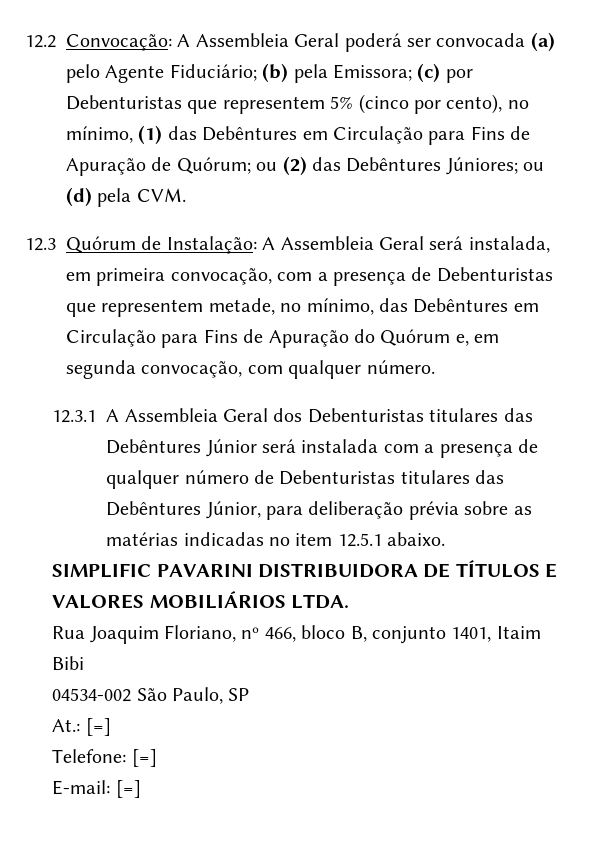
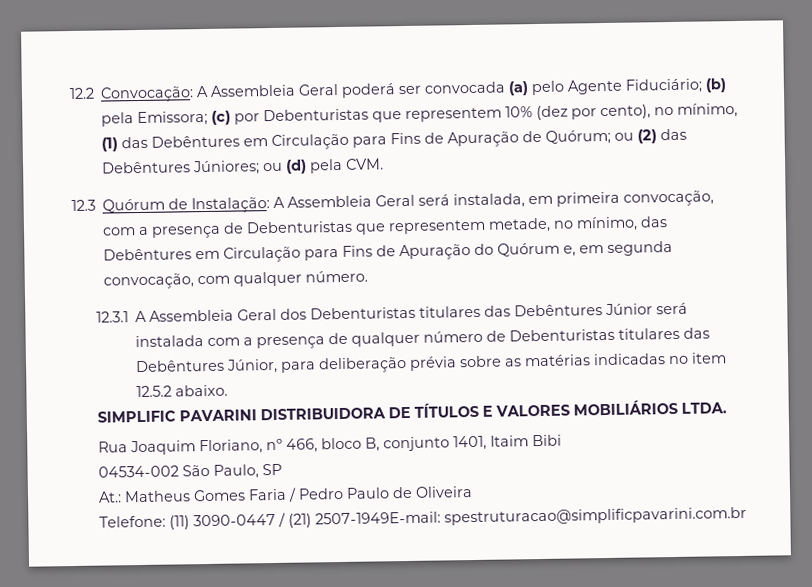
[330,94,409,114] 5% (cinco -> [505,105,569,121] 10% (dez
[337,533,382,547] 12.5.1 -> [135,385,172,398] 12.5.2
[85,718,111,736] [52,749,157,767] [52,780,141,798] [=] // Telefone: [=] // E-mail: [=] -> [123,486,473,503] [98,506,747,530] Matheus Gomes Faria / Pedro Paulo de Oliveira // Telefone: (11) 3090-0447 / (21) 2507-1949E-mail: spestruturacao@simplificpavarini.com.br

